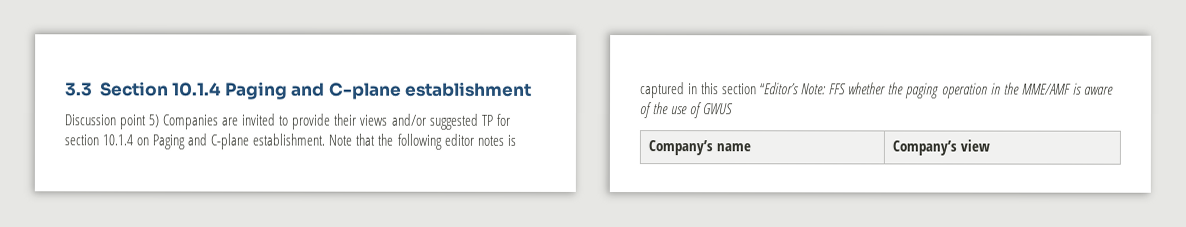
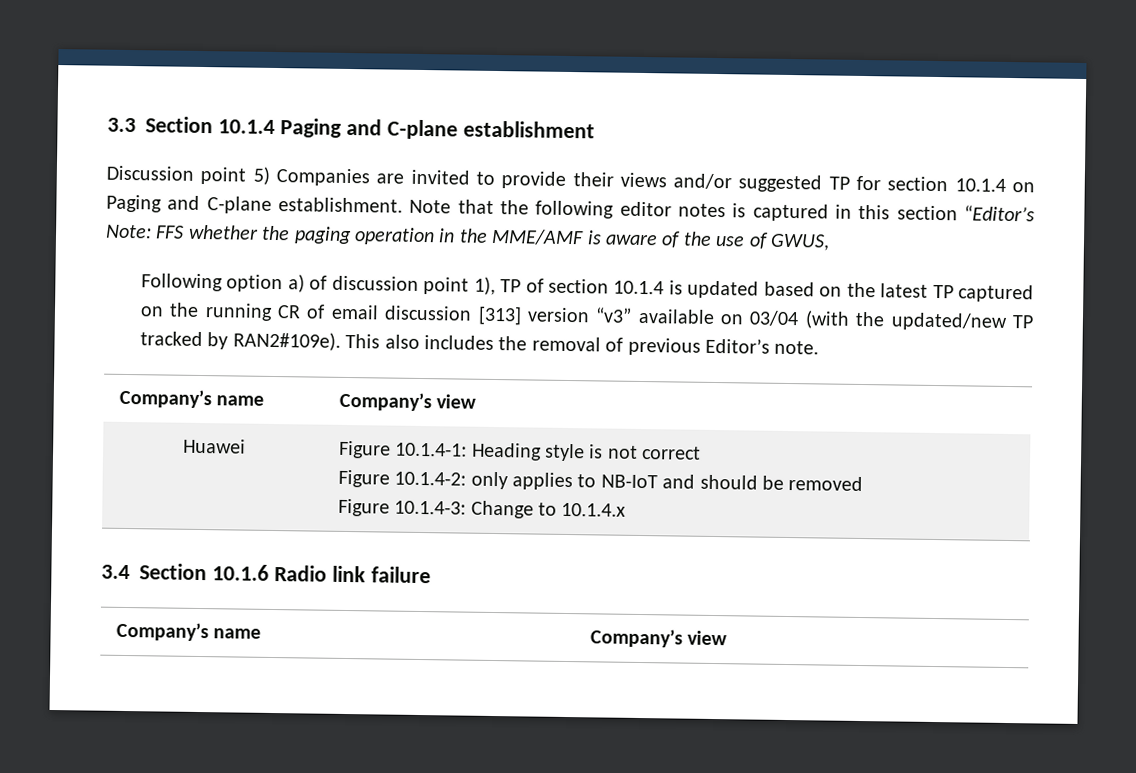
[702,103,735,115] GWUS -> [769,233,830,251] [140,273,1034,303] [139,302,1034,331] [139,331,820,356] [118,388,265,409] [338,391,477,412] [182,438,246,454] [338,440,702,462] [337,469,864,492] [337,498,627,519] [101,563,431,584] GWUS, // Following option a) of discussion point 1), TP of section 10.1.4 is updated based on the latest TP captured on the running CR of email discussion [313] version “v3” available on 03/04 (with the updated/new TP tracked by RAN2#109e). This also includes the removal of previous Editor’s note. // Company’s name | Company’s view // Huawei | Figure 10.1.4-1: Heading style is not correct // Figure 10.1.4-2: only applies to NB-IoT and should be removed // Figure 10.1.4-3: Change to 10.1.4.x // 3.4 Section 10.1.6 Radio link failure

